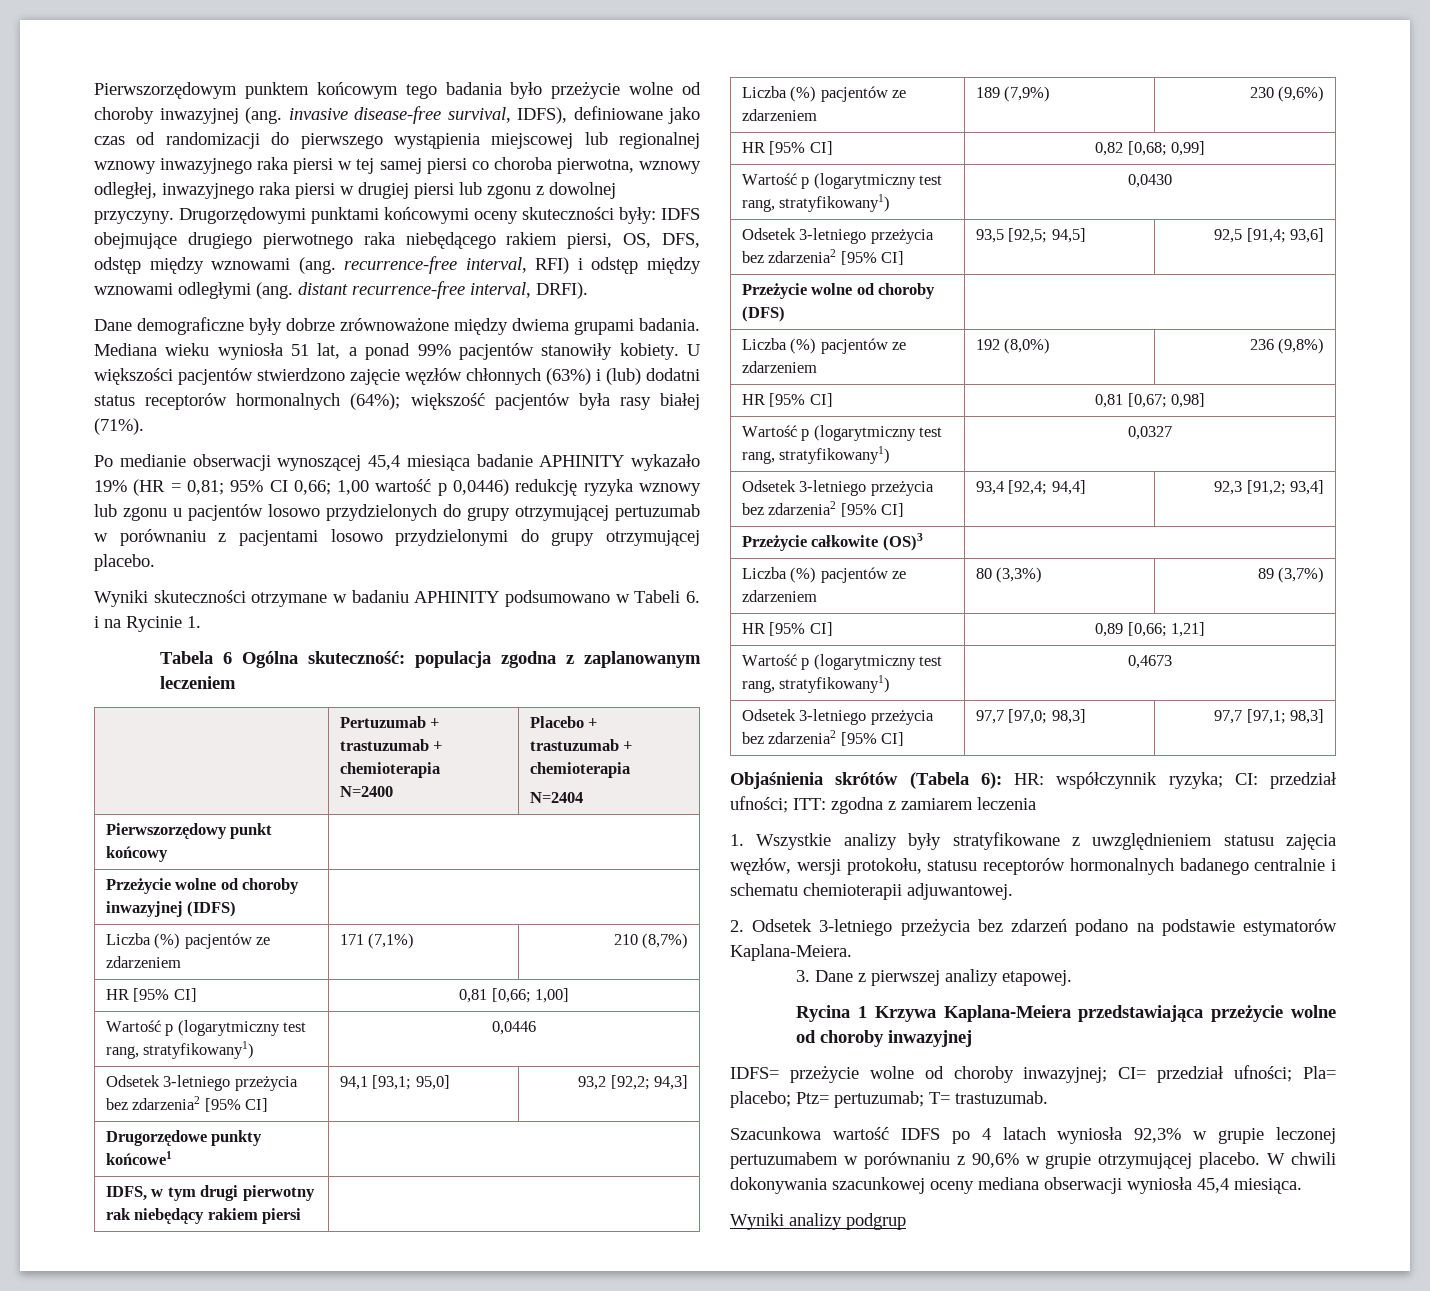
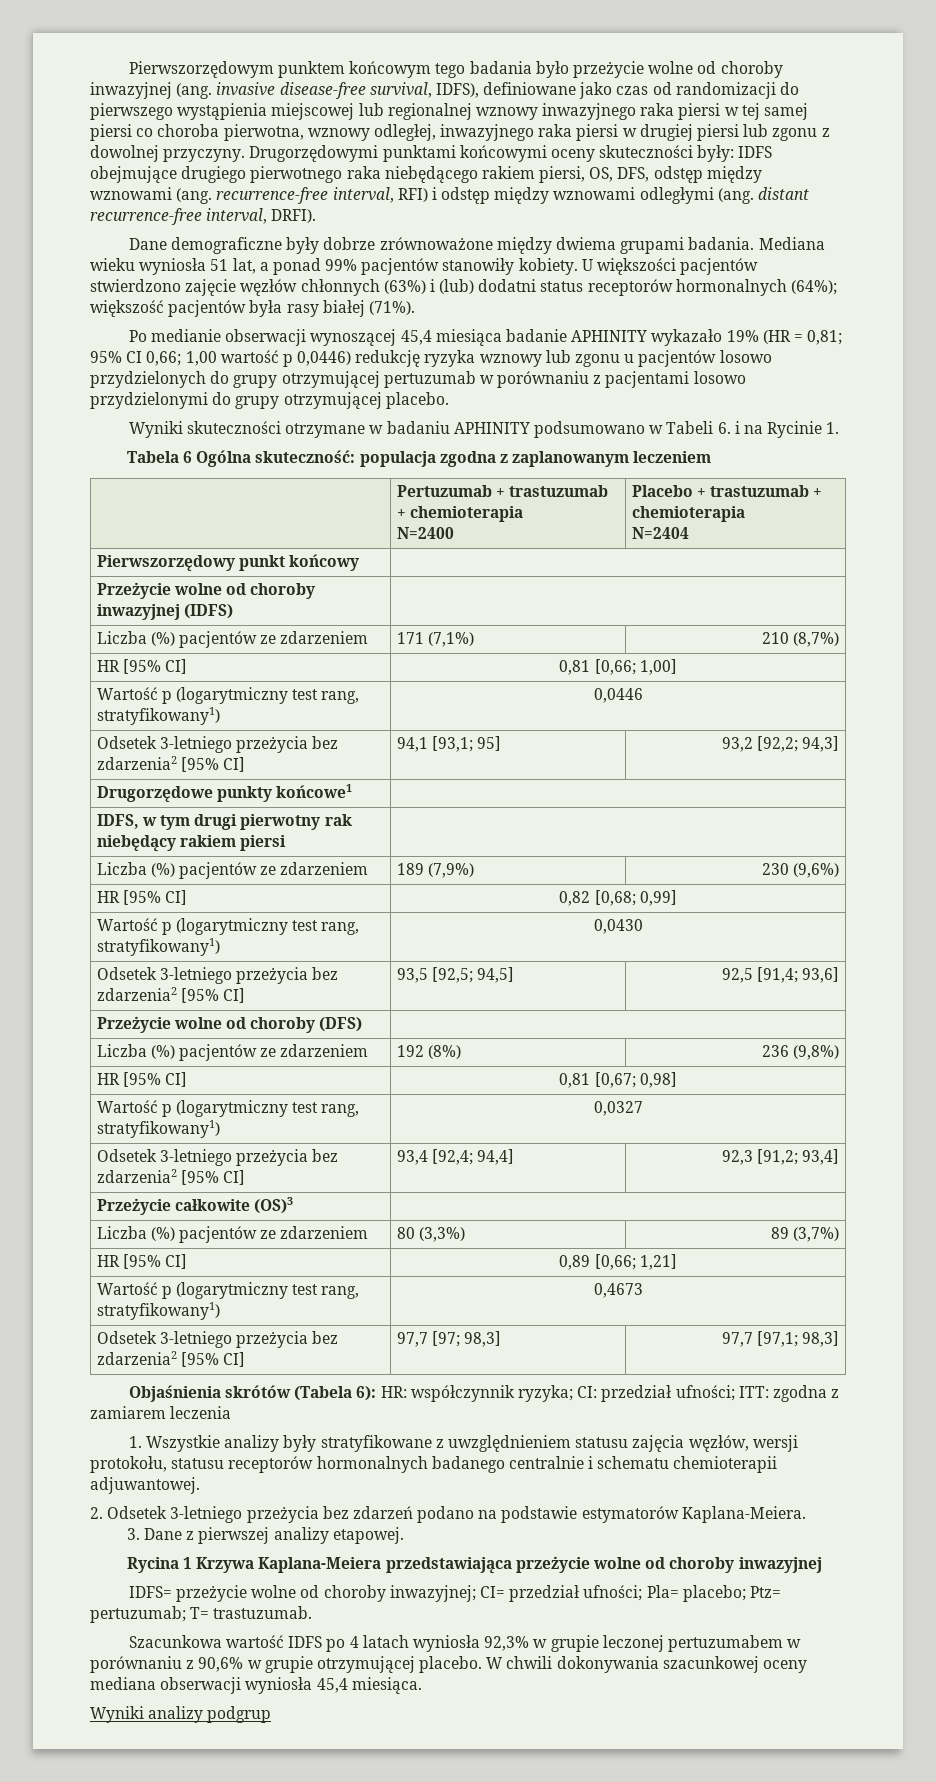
[415,1075,450,1090] 95,0] -> [476,736,501,751] 95]
[1004,338,1051,354] (8,0%) -> [427,1045,461,1059] (8%)
[1008,709,1048,724] [97,0; -> [431,1331,460,1347] [97;

